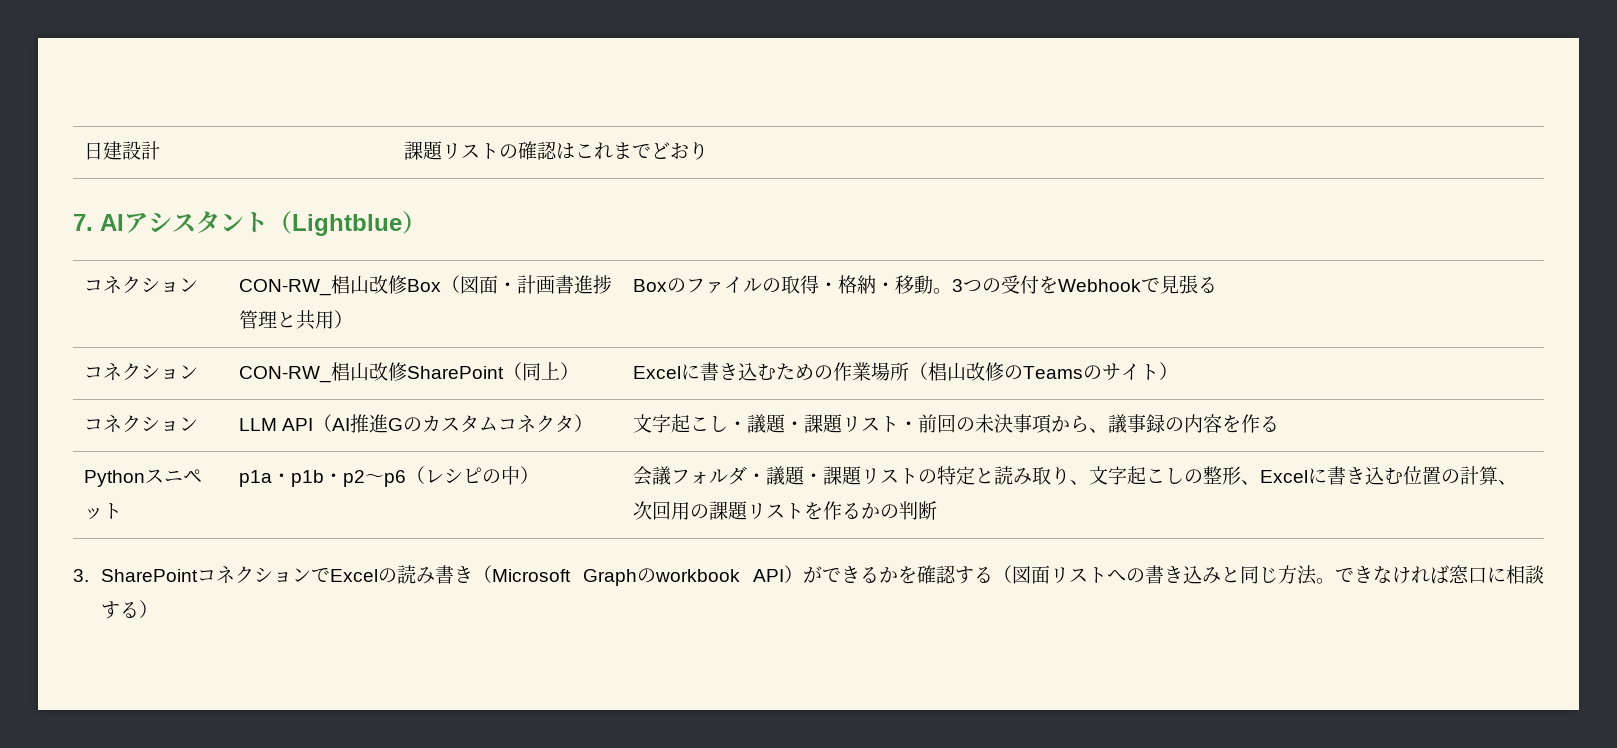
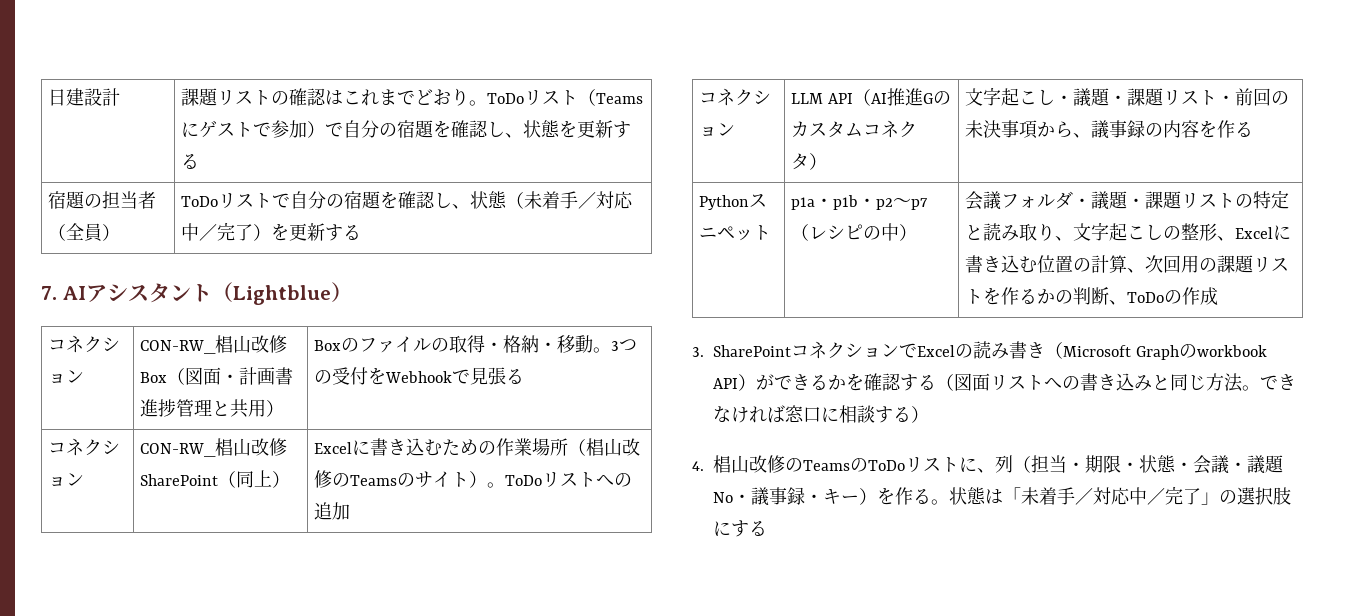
(708, 150) none -> [469,89,644,106] [181,120,632,138] [181,154,200,169] [48,191,157,209] [48,223,121,241] [181,191,634,209] [181,222,362,241] 。ToDoリスト（Teamsにゲストで参加）で自分の宿題を確認し、状態を更新する // 宿題の担当者（全員） | ToDoリストで自分の宿題を確認し、状態（未着手／対応中／完了）を更新する
(1178, 371) none -> [487,472,633,488] [314,502,351,520] 。ToDoリストへの追加
[383,470,406,487] p6 -> [911,198,929,210] p7
(937, 510) none -> [1109,287,1219,305] 、ToDoの作成
(159, 609) none -> [692,455,1284,474] [713,486,1291,506] [713,520,767,537] // 4.椙山改修のTeamsのToDoリストに、列（担当・期限・状態・会議・議題No・議事録・キー）を作る。状態は「未着手／対応中／完了」の選択肢にする

